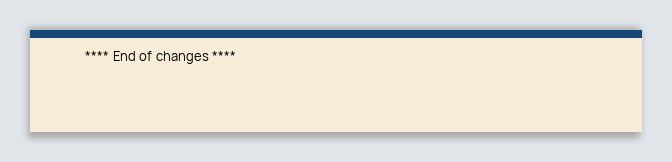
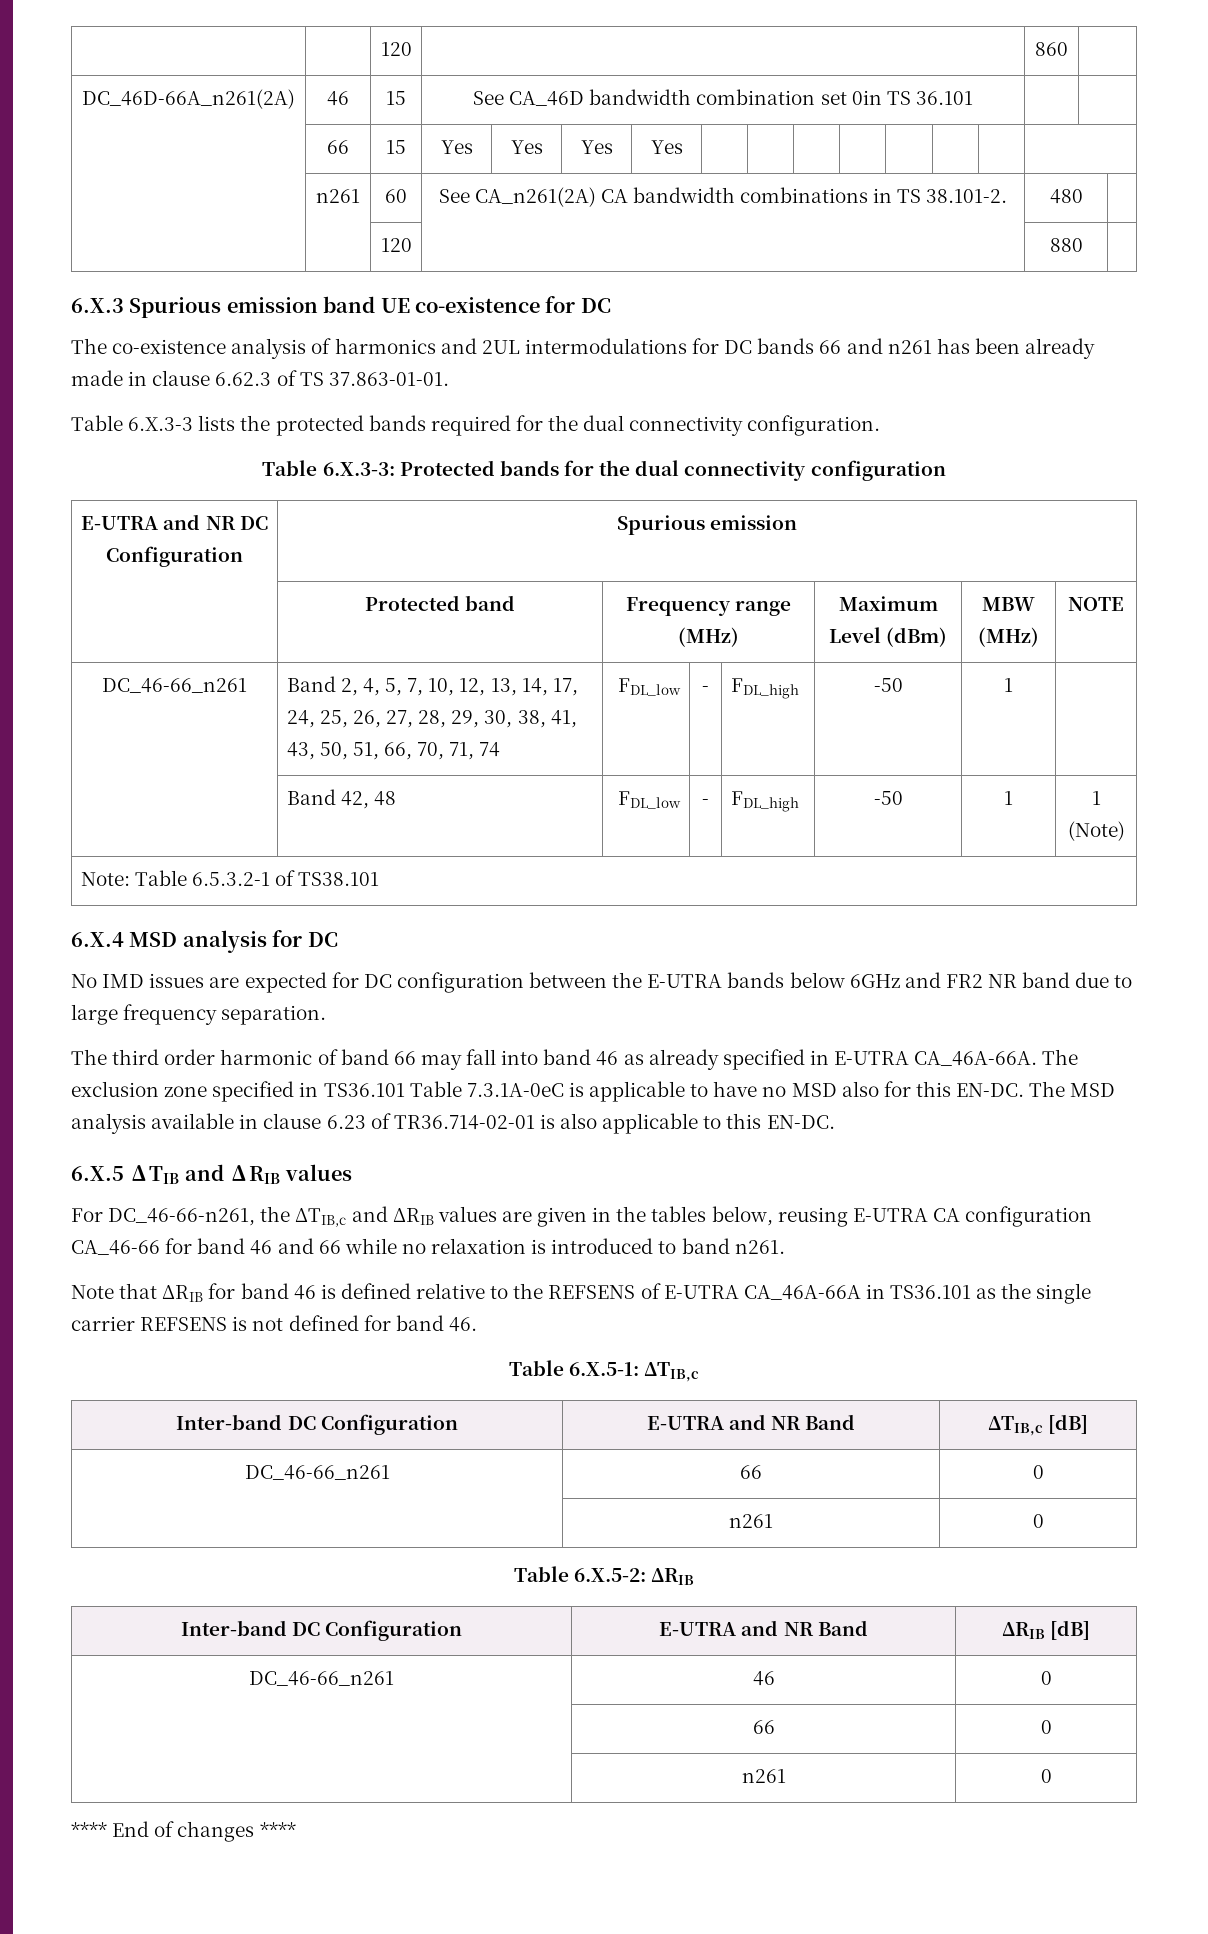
(85, 56) none -> [380,42,412,56] [1035,42,1068,56] [82,89,295,109] [327,91,349,106] [386,91,406,105] [473,89,973,106] [327,140,349,154] [386,140,406,154] [440,140,473,154] [510,140,543,154] [580,140,613,154] [650,140,683,154] [316,189,360,203] [385,189,407,203] [438,187,1008,207] [1049,189,1083,204] [380,238,412,252] [1049,238,1083,252] [71,296,611,318] [71,338,1096,359] [71,370,449,386] [71,415,881,436] [262,460,946,481] [81,514,268,530] [106,546,243,567] [616,515,798,535] [364,595,516,611] [625,597,792,616] [678,627,739,647] [838,596,938,611] [828,627,948,647] [982,597,1035,611] [978,627,1039,647] [1068,597,1124,611] [102,678,247,693] [286,676,578,696] [286,710,577,728] [286,742,501,760] [618,678,682,696] [702,686,709,692] [730,678,799,699] [873,678,903,692] [1004,678,1013,692] [286,789,396,809] [618,791,682,809] [702,799,709,805] [730,791,799,812] [873,791,903,805] [1004,791,1013,805] [1091,791,1101,805] [1067,821,1125,841] [80,870,380,886] [71,930,338,953] [71,972,1133,993] [71,1004,327,1025] [71,1049,1079,1070] [71,1081,1116,1102] [71,1113,835,1134] [71,1164,352,1184] [71,1206,1093,1227] [71,1238,785,1255] [71,1283,1092,1304] [71,1315,477,1332] [508,1360,700,1382] [176,1414,458,1435] [646,1414,856,1430] [987,1414,1089,1436] [244,1465,390,1480] [740,1465,762,1479] [1032,1465,1044,1479] [729,1514,773,1528] [1032,1514,1044,1528] [513,1566,695,1585] [180,1620,463,1641] [659,1620,868,1636] [1001,1620,1091,1640] [249,1671,394,1686] [752,1671,775,1686] [1040,1671,1052,1685] [752,1720,775,1734] [1040,1720,1052,1734] [741,1769,786,1783] [1040,1769,1052,1783] | | 120 | | 860 | // DC_46D-66A_n261(2A) | 46 | 15 | See CA_46D bandwidth combination set 0in TS 36.101 | | // | 66 | 15 | Yes | Yes | Yes | Yes | | | | | | | | // | n261 | 60 | See CA_n261(2A) CA bandwidth combinations in TS 38.101-2. | 480 | // | | 120 | | 880 | // 6.X.3 Spurious emission band UE co-existence for DC // The co-existence analysis of harmonics and 2UL intermodulations for DC bands 66 and n261 has been already made in clause 6.62.3 of TS 37.863-01-01. // Table 6.X.3-3 lists the protected bands required for the dual connectivity configuration. // Table 6.X.3-3: Protected bands for the dual connectivity configuration // E-UTRA and NR DC Configuration | Spurious emission // | Protected band | Frequency range (MHz) | Maximum Level (dBm) | MBW (MHz) | NOTE // DC_46-66_n261 | Band 2, 4, 5, 7, 10, 12, 13, 14, 17, 24, 25, 26, 27, 28, 29, 30, 38, 41, 43, 50, 51, 66, 70, 71, 74 | FDL_low | - | FDL_high | -50 | 1 | // | Band 42, 48 | FDL_low | - | FDL_high | -50 | 1 | 1 (Note) // Note: Table 6.5.3.2-1 of TS38.101 // 6.X.4 MSD analysis for DC // No IMD issues are expected for DC configuration between the E-UTRA bands below 6GHz and FR2 NR band due to large frequency separation. // The third order harmonic of band 66 may fall into band 46 as already specified in E-UTRA CA_46A-66A. The exclusion zone specified in TS36.101 Table 7.3.1A-0eC is applicable to have no MSD also for this EN-DC. The MSD analysis available in clause 6.23 of TR36.714-02-01 is also applicable to this EN-DC. // 6.X.5 ∆TIB and ∆RIB values // For DC_46-66-n261, the ΔTIB,c and ΔRIB values are given in the tables below, reusing E-UTRA CA configuration CA_46-66 for band 46 and 66 while no relaxation is introduced to band n261. // Note that ΔRIB for band 46 is defined relative to the REFSENS of E-UTRA CA_46A-66A in TS36.101 as the single carrier REFSENS is not defined for band 46. // Table 6.X.5-1: ΔTIB,c // Inter-band DC Configuration | E-UTRA and NR Band | ΔTIB,c [dB] // DC_46-66_n261 | 66 | 0 // | n261 | 0 // Table 6.X.5-2: ΔRIB // Inter-band DC Configuration | E-UTRA and NR Band | ΔRIB [dB] // DC_46-66_n261 | 46 | 0 // | 66 | 0 // | n261 | 0 //

